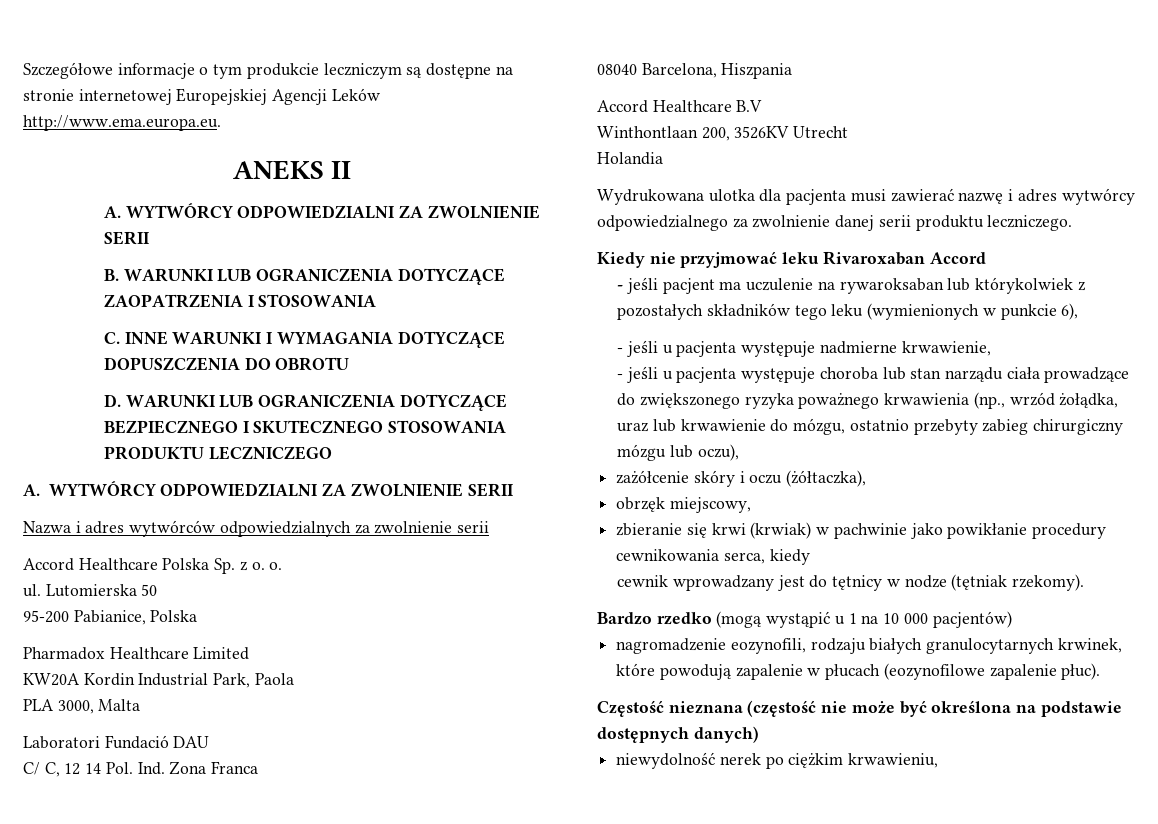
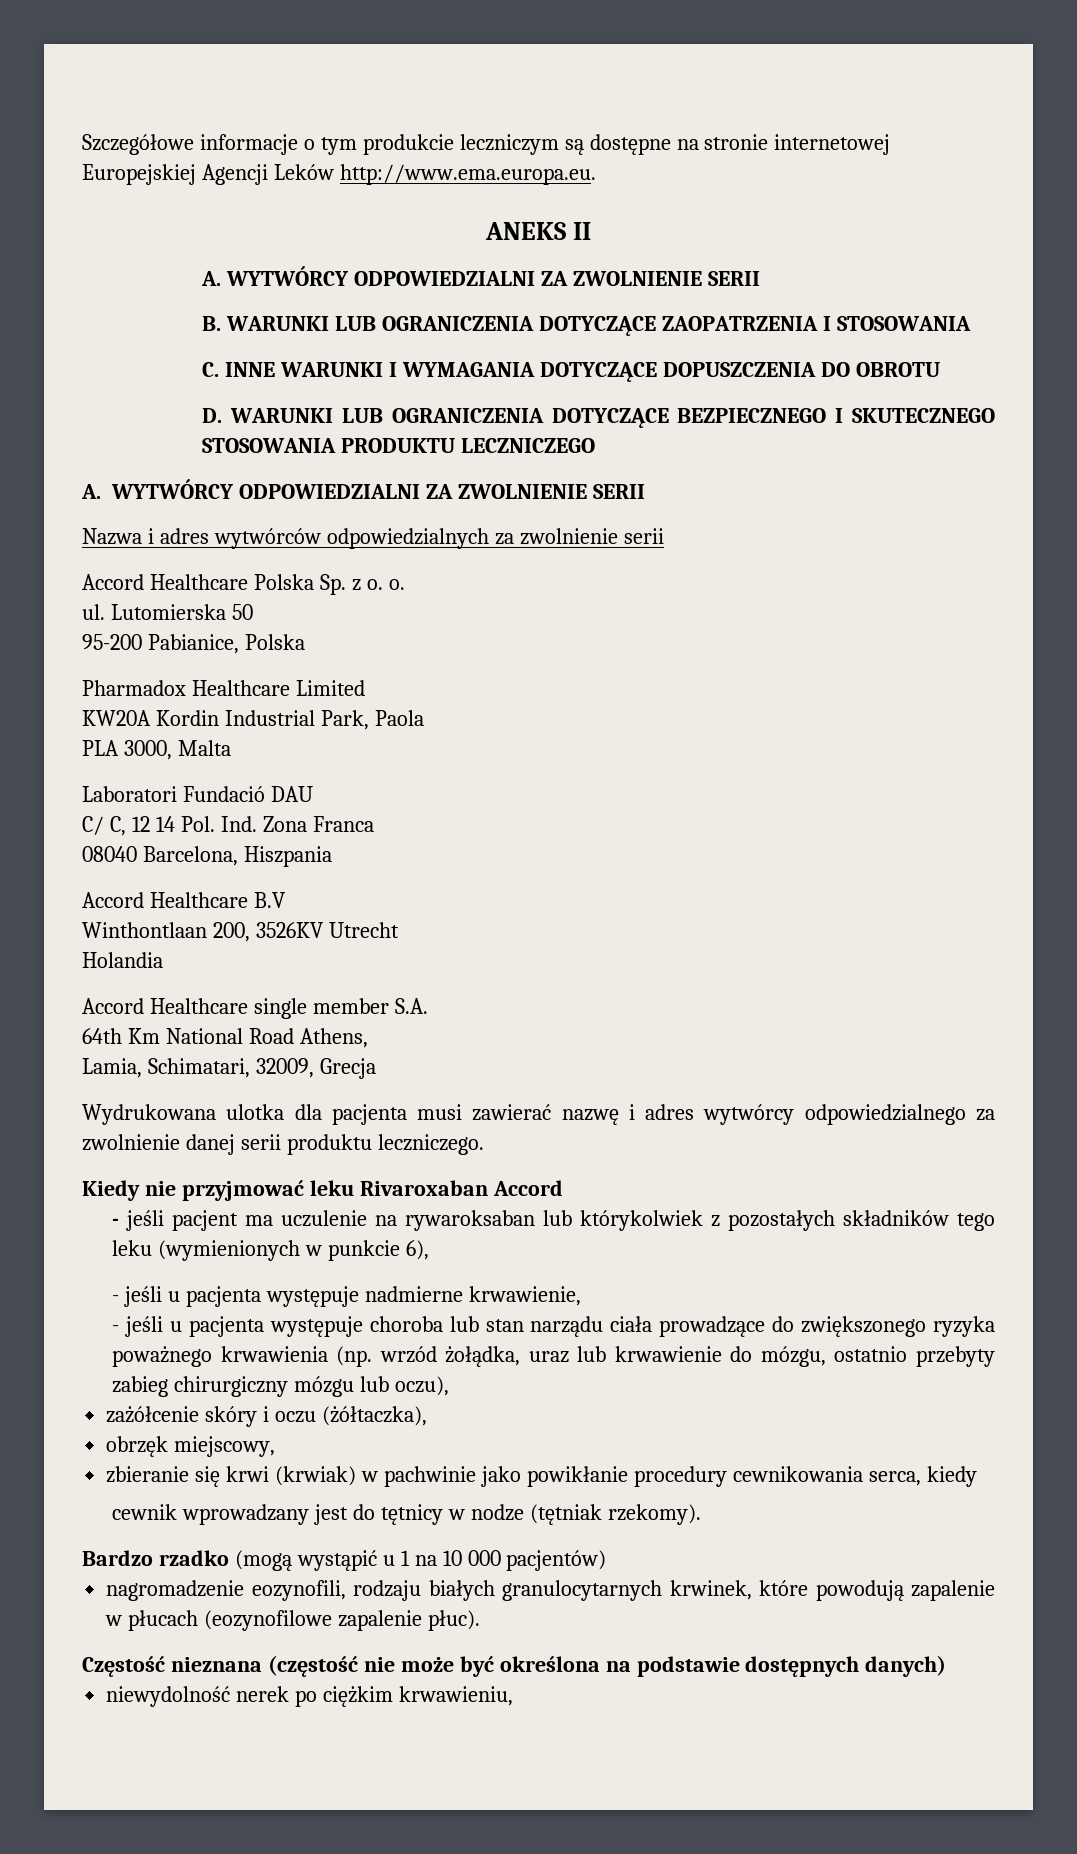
(663, 158) none -> [82,998,428,1019] [82,1028,368,1048] [82,1058,376,1079] // Accord Healthcare single member S.A. // 64th Km National Road Athens, // Lamia, Schimatari, 32009, Grecja
[973,392,1005,409] (np., -> [336,1346,373,1367] (np.
[656,612,712,625] rzedko -> [158,1550,229,1566] rzadko

